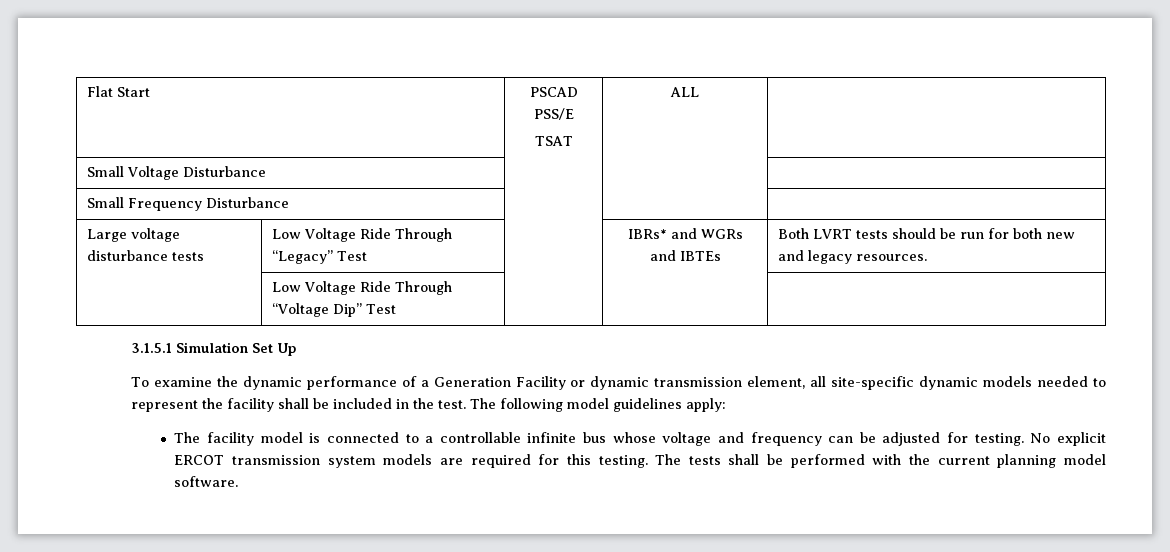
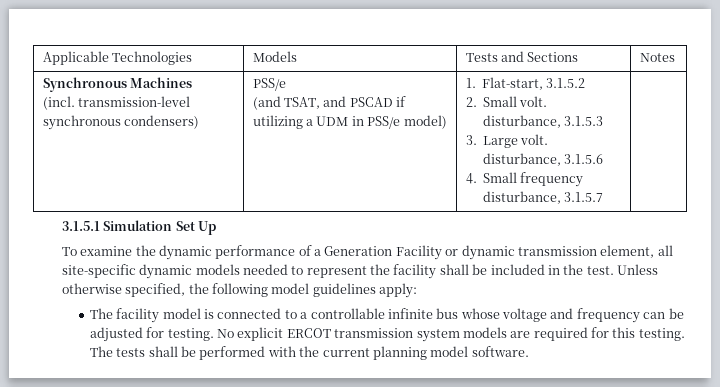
[87,86,151,97] [529,87,578,97] [533,108,574,120] [534,136,573,146] [670,87,699,97] [87,166,267,180] [87,197,290,211] [87,228,181,242] [87,250,205,261] [272,228,453,242] [272,250,368,264] [627,228,743,239] [649,250,721,261] [778,228,1076,239] [778,250,928,264] [272,281,453,295] [272,303,397,317] Flat Start | PSCAD PSS/E // TSAT | ALL | // Small Voltage Disturbance | | | // Small Frequency Disturbance | | | // Large voltage disturbance tests | Low Voltage Ride Through “Legacy” Test | | IBRs* and WGRs and IBTEs | Both LVRT tests should be run for both new and legacy resources. // | Low Voltage Ride Through “Voltage Dip” Test | | -> [42,51,193,65] [252,51,297,62] [465,51,579,62] [639,53,675,62] [42,77,193,92] [42,96,191,110] [42,115,200,130] [252,78,286,91] [252,96,407,110] [252,115,447,129] [465,77,586,90] [465,96,548,107] [482,115,604,128] [465,134,549,148] [482,153,604,166] [465,172,584,187] [482,191,604,204] Applicable Technologies | Models | Tests and Sections | Notes // Synchronous Machines // (incl. transmission-level synchronous condensers) | PSS/e // (and TSAT, and PSCAD if utilizing a UDM in PSS/e model) | 1. Flat-start, 3.1.5.2 // 2. Small volt. disturbance, 3.1.5.3 // 3. Large volt. disturbance, 3.1.5.6 // 4. Small frequency disturbance, 3.1.5.7
[469,398,496,409] The -> [617,264,659,275] [61,283,209,297] Unless otherwise specified, the

